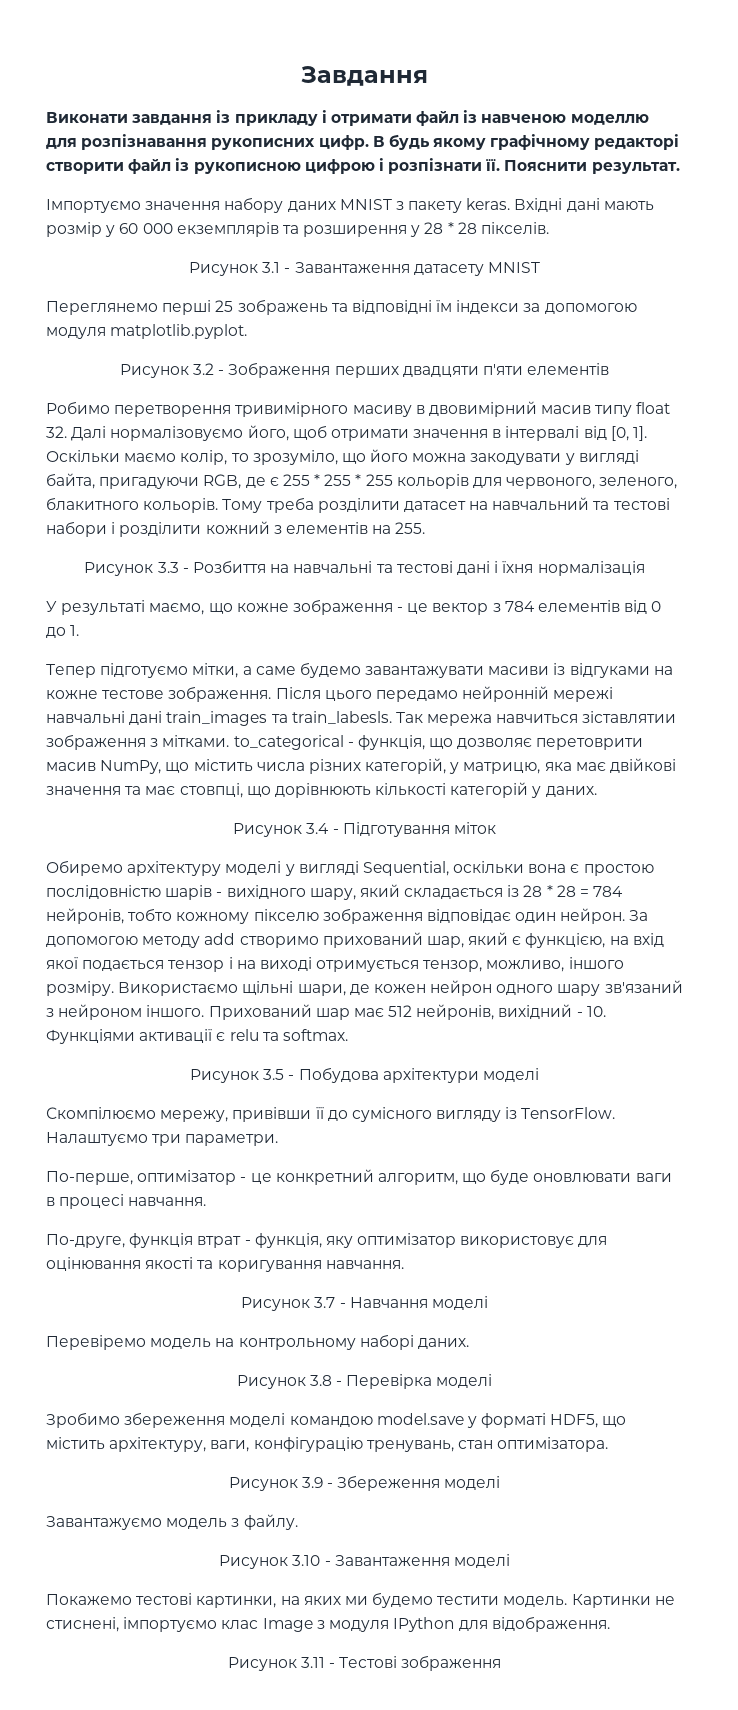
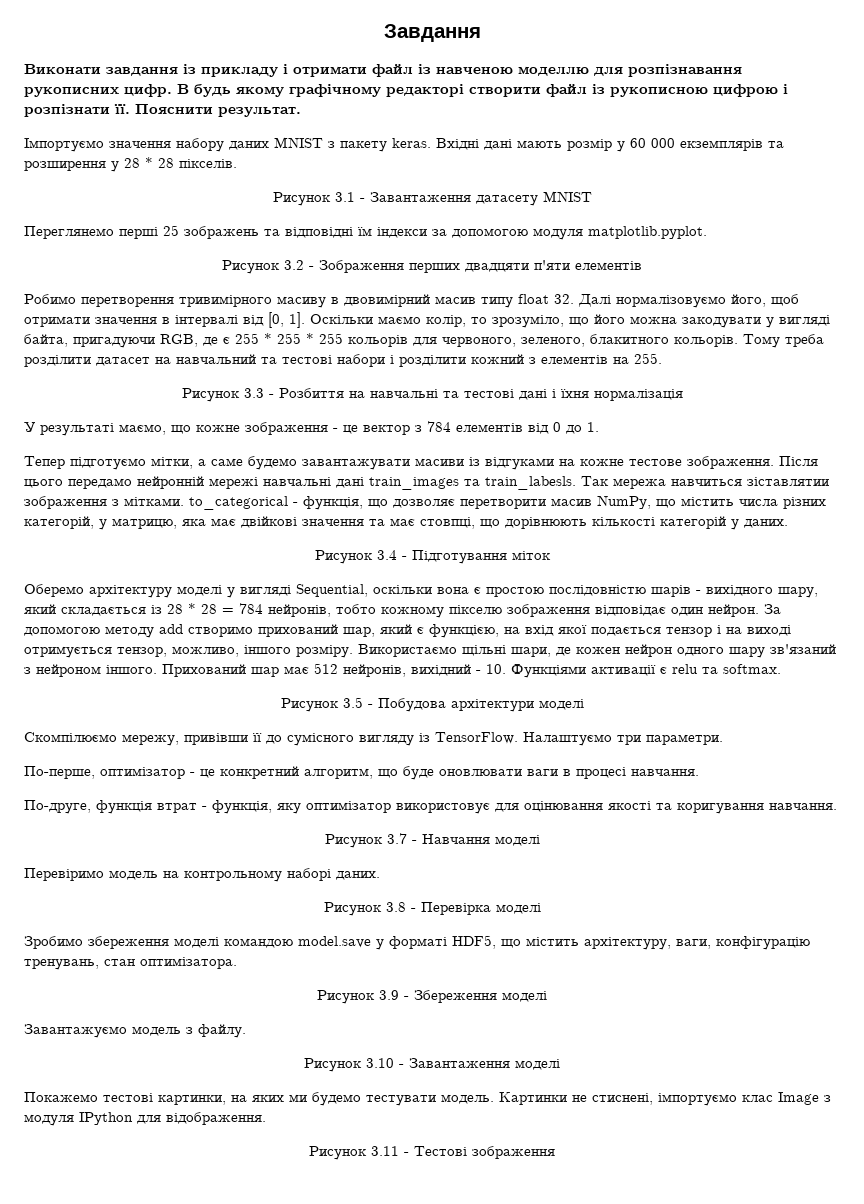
[536,738,644,750] перетоврити -> [460,499,546,509] перетворити
[46,860,123,876] Обиремо -> [24,584,84,597] Оберемо
[46,1335,146,1350] Перевіремо -> [24,868,104,881] Перевіримо
[437,1596,500,1605] тестити -> [366,1095,436,1106] тестувати

